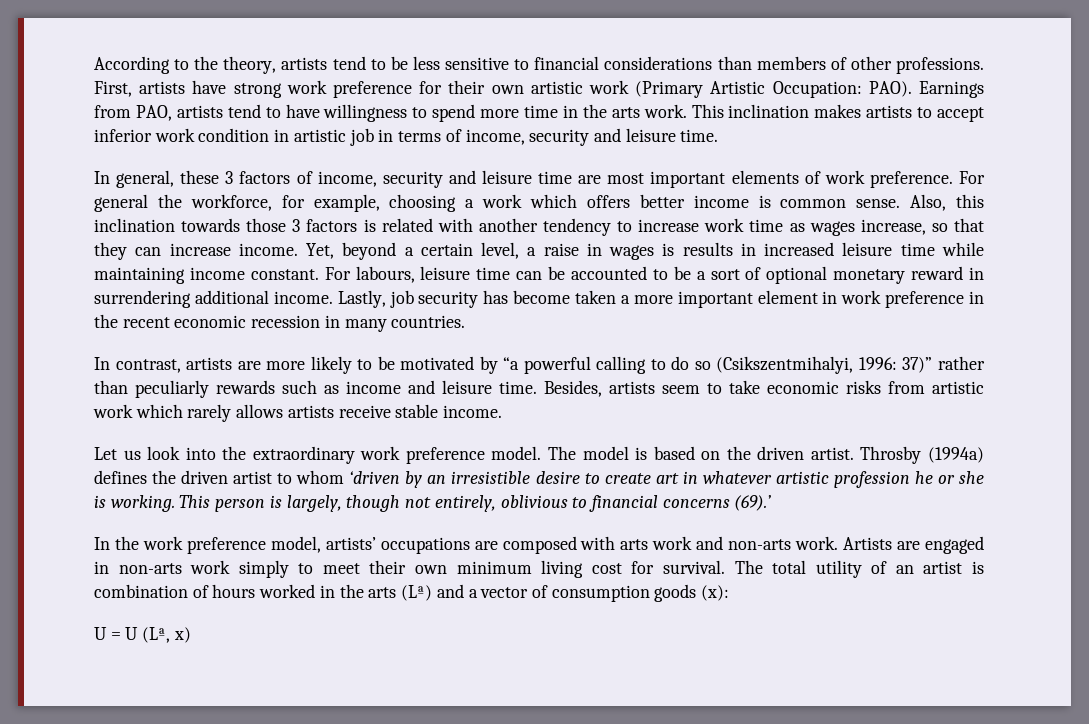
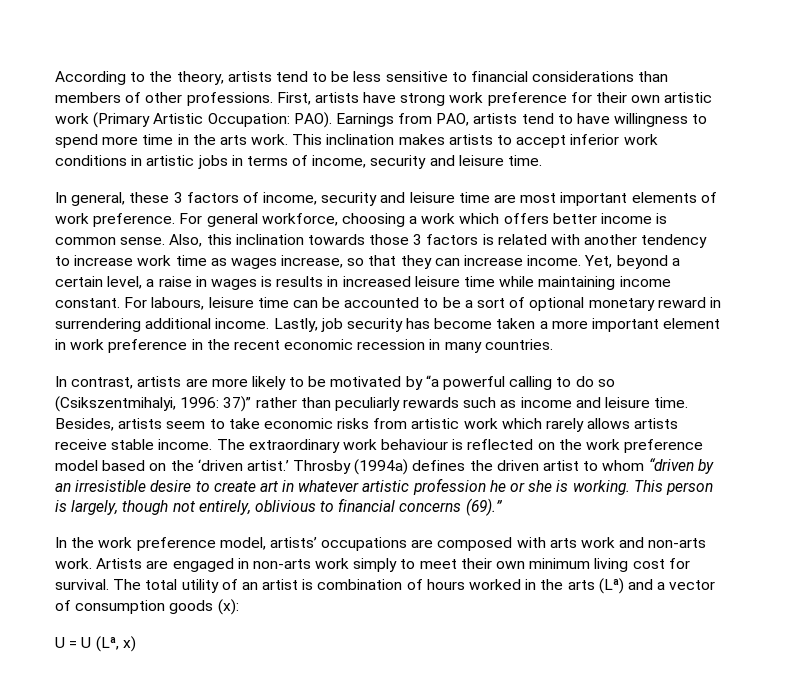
[198,128,270,142] condition -> [55,155,127,166] conditions
[349,128,374,146] job -> [197,155,228,169] jobs
[157,194,380,212] the workforce, for example, -> [261,213,338,226] workforce,
[94,446,648,464] // Let us look into the extraordinary work preference model. The model is -> [216,439,704,453] [55,460,98,471] The extraordinary work behaviour is reflected on the work preference model
[757,446,854,460] driven artist. -> [197,459,289,471] ‘driven artist.’
[349,471,401,484] ‘driven -> [648,458,694,471] “driven
[734,495,772,511] (69).’ -> [465,498,502,516] (69).”

